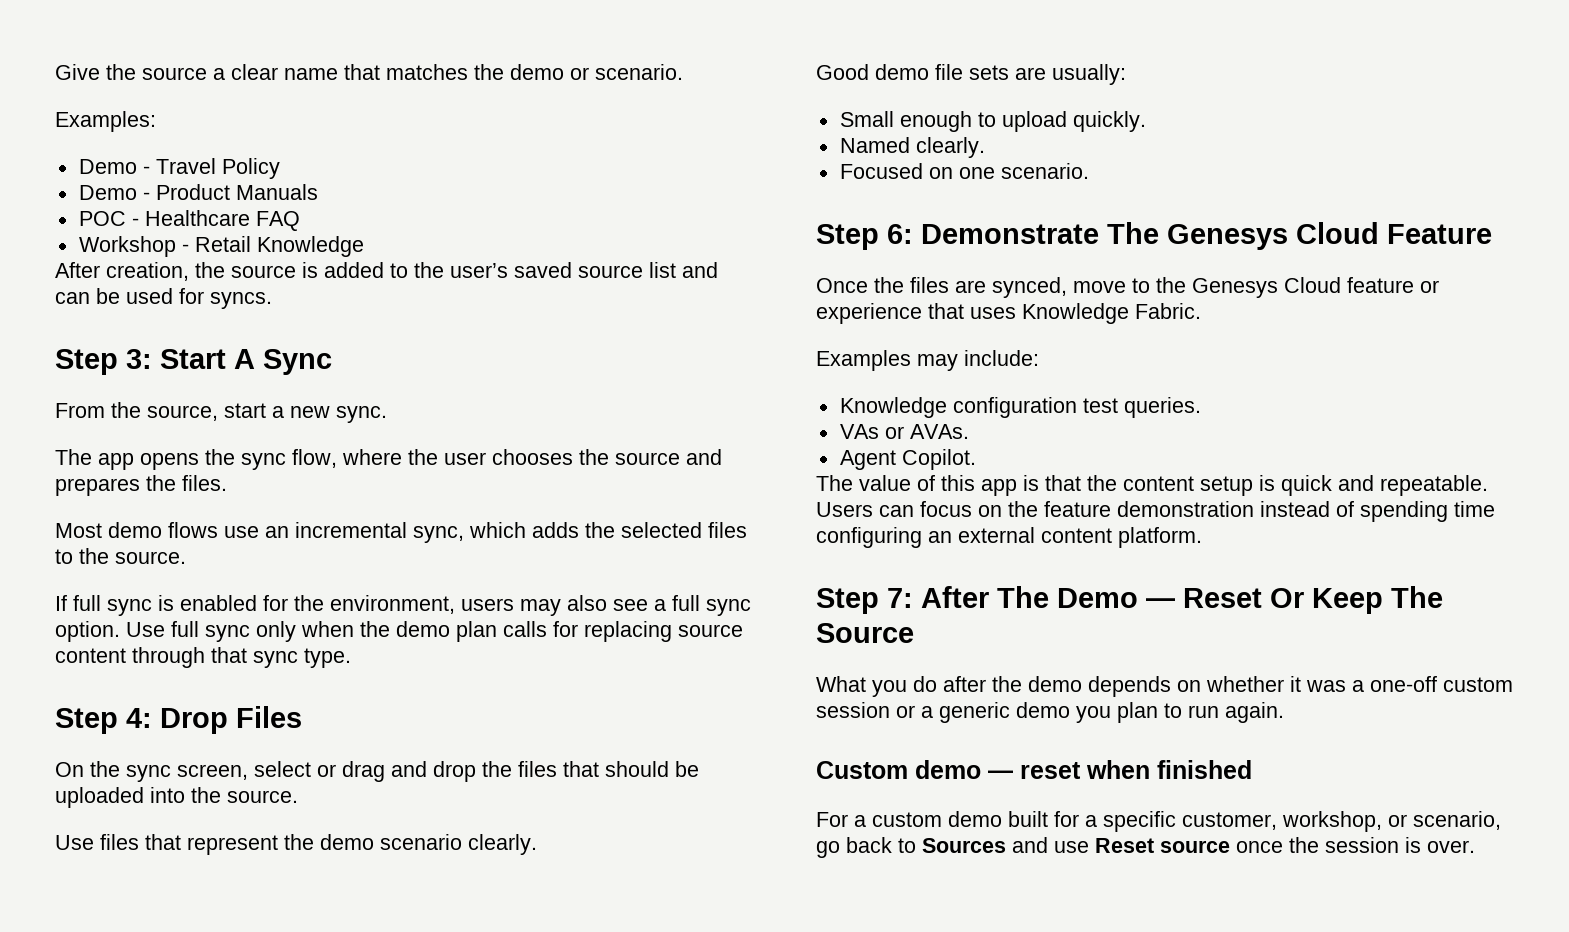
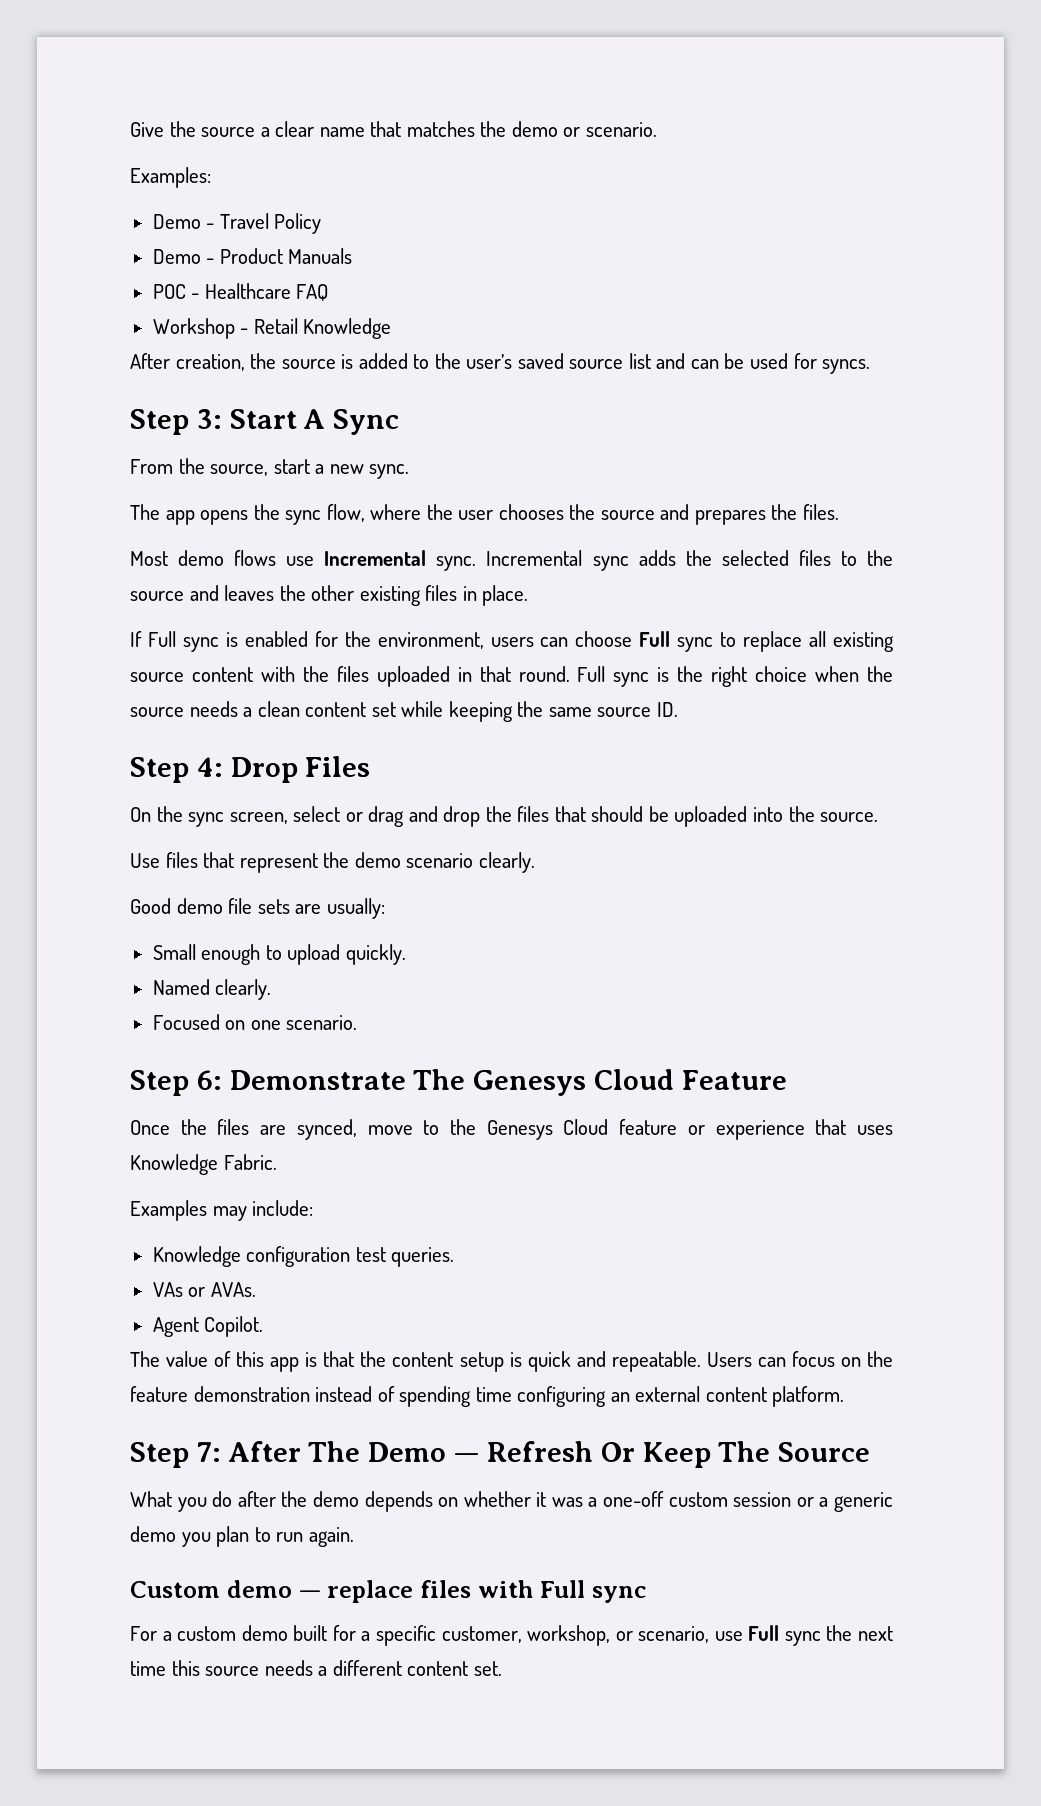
[265,522,526,543] an incremental sync, which -> [324,550,629,571] Incremental sync. Incremental sync
[115,551,186,564] source. -> [130,585,529,606] source and leaves the other existing files in place.
[73,595,101,611] full -> [147,631,176,647] Full
[520,595,751,616] [55,621,743,642] [55,647,351,668] may also see a full sync option. Use full sync only when the demo plan calls for replacing source content through that sync type. -> [540,631,894,652] [130,666,893,687] [130,701,678,722] can choose Full sync to replace all existing source content with the files uploaded in that round. Full sync is the right choice when the source needs a clean content set while keeping the same source ID.
[1183,588,1262,608] Reset -> [486,1441,593,1462] Refresh
[1020,760,1252,779] reset when finished -> [327,1580,647,1603] replace files with Full sync
[816,837,1475,858] go back to Sources and use Reset source once the session is over. -> [714,1625,893,1646] [130,1660,502,1676] use Full sync the next time this source needs a different content set.

